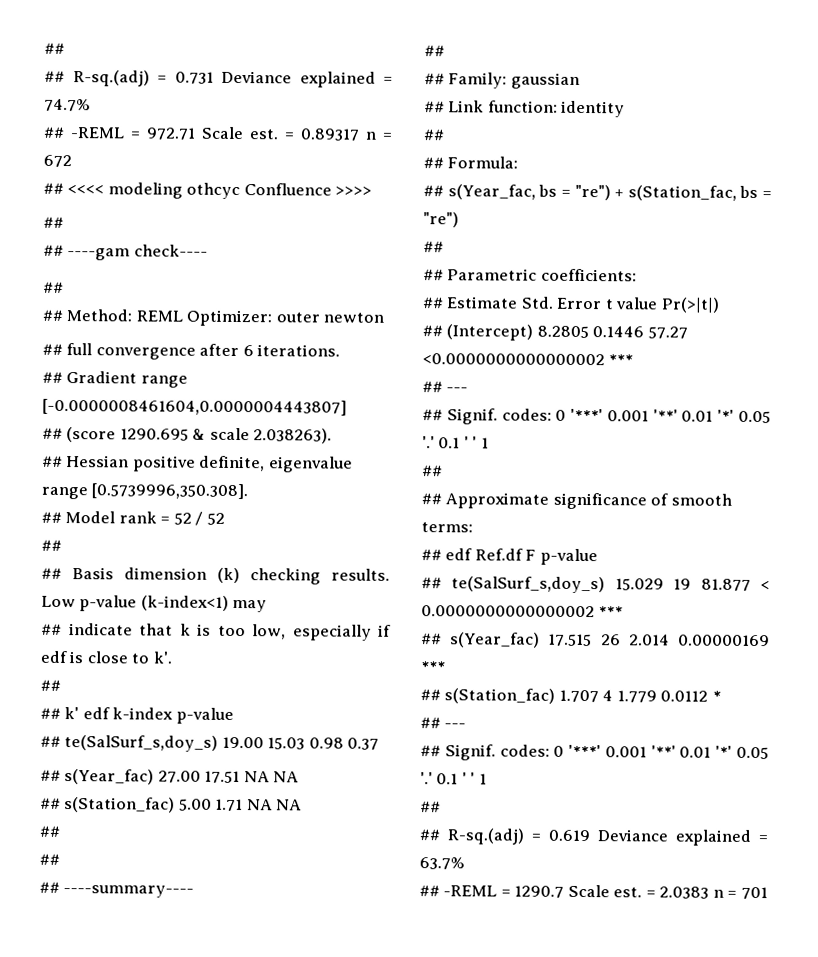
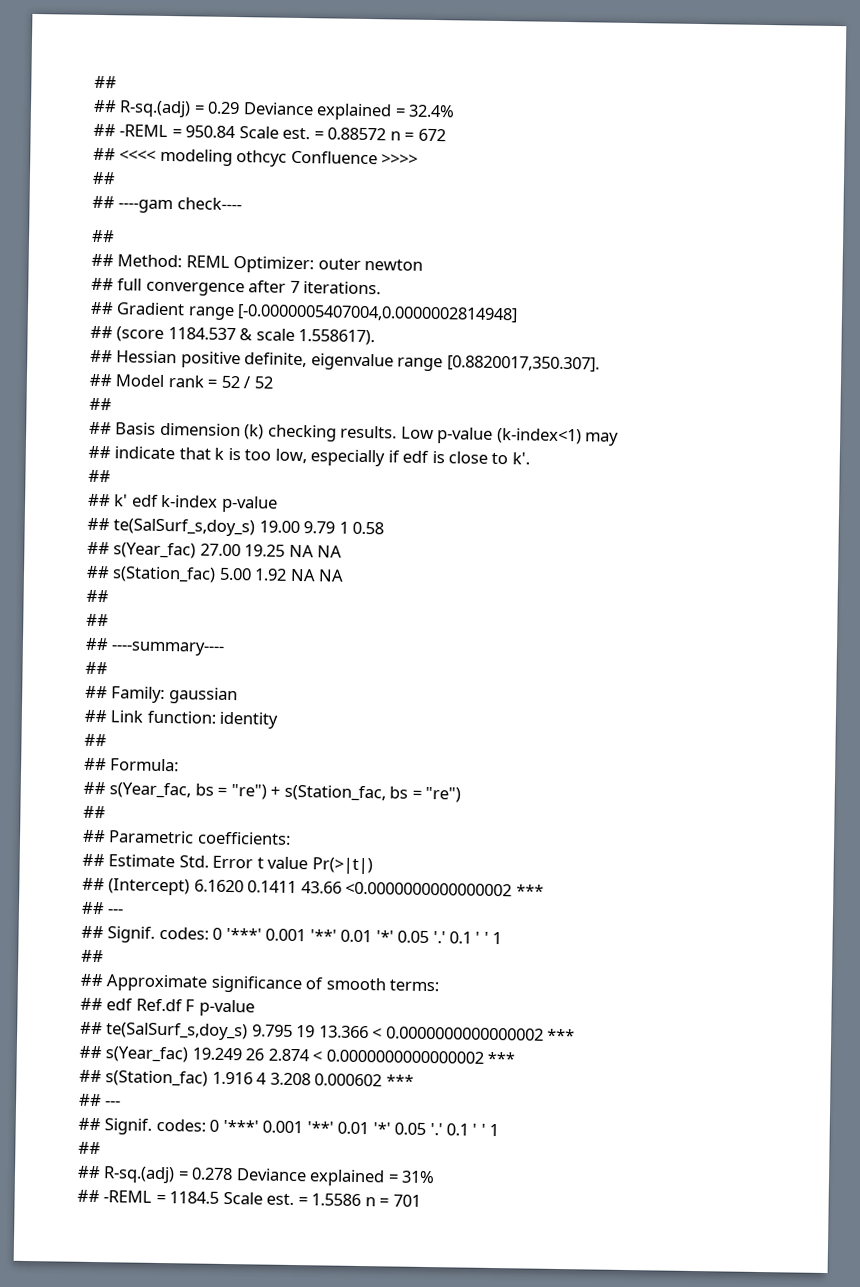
[44,42,65,55] [44,70,393,88] [44,98,91,112] [43,126,360,141] ## // ## R-sq.(adj) = 0.731 Deviance explained = 74.7% // ## -REML = 972.71 Scale est. = 0.89317 -> [94,75,117,89] [93,99,456,121] [93,123,387,141] ## // ## R-sq.(adj) = 0.29 Deviance explained = 32.4% // ## -REML = 950.84 Scale est. = 0.88572
[242,345,254,357] 6 -> [289,280,300,293] 7
[42,398,347,416] [-0.0000008461604,0.0000004443807] -> [237,304,519,324] [-0.0000005407004,0.0000002814948]
[119,428,189,441] 1290.695 -> [167,327,236,341] 1184.537
[253,428,333,444] 2.038263). -> [298,328,376,346] 1.558617).
[91,483,249,500] [0.5739996,350.308]. -> [446,355,600,373] [0.8820017,350.307].
[267,737,380,750] 15.03 0.98 0.37 -> [303,521,385,535] 9.79 1 0.58
[204,770,241,784] 17.51 -> [244,544,286,557] 19.25
[215,798,244,812] 1.71 -> [254,568,288,581] 1.92
[536,325,688,339] 8.2805 0.1446 57.27 -> [193,879,342,894] 6.1620 0.1411 43.66
[614,578,751,591] 15.029 19 81.877 -> [251,1024,369,1039] 9.795 19 13.366
[548,633,770,647] [420,661,445,673] [420,688,721,704] 17.515 26 2.014 0.00000169 *** // ## s(Station_fac) 1.707 4 1.779 0.0112 * -> [191,1047,516,1065] [79,1069,414,1087] 19.249 26 2.874 < 0.0000000000000002 *** // ## s(Station_fac) 1.916 4 3.208 0.000602 ***
[548,829,768,846] [419,857,465,870] [419,884,710,899] 0.619 Deviance explained = 63.7% // ## -REML = 1290.7 Scale est. = 2.0383 -> [191,1167,436,1187] [77,1189,362,1207] 0.278 Deviance explained = 31% // ## -REML = 1184.5 Scale est. = 1.5586

